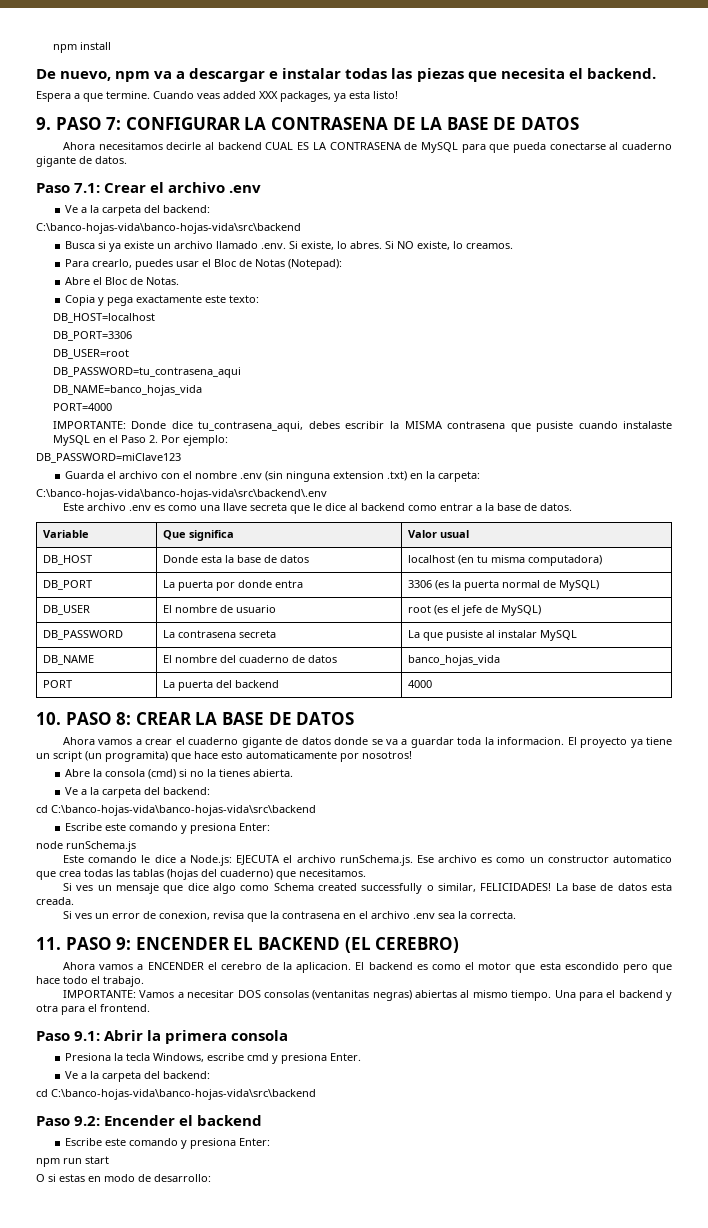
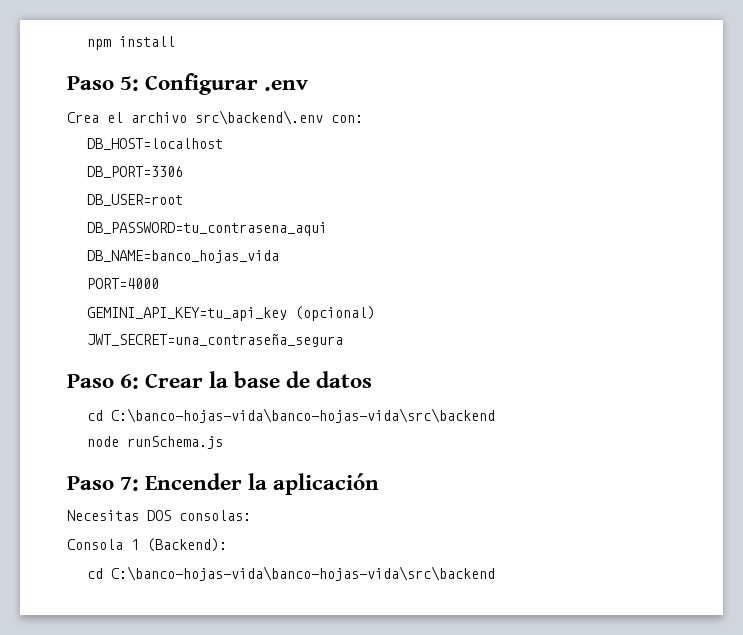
[36,68,656,82] [36,91,398,102] [36,117,579,130] [63,142,673,153] [36,156,127,167] [36,182,262,193] [65,205,211,216] [36,223,301,234] [65,241,514,252] [65,259,343,270] [65,277,180,285] [65,295,260,306] De nuevo, npm va a descargar e instalar todas las piezas que necesita el backend. // Espera a que termine. Cuando veas added XXX packages, ya esta listo! // 9. PASO 7: CONFIGURAR LA CONTRASENA DE LA BASE DE DATOS // Ahora necesitamos decirle al backend CUAL ES LA CONTRASENA de MySQL para que pueda conectarse al cuaderno gigante de datos. // Paso 7.1: Crear el archivo .env // Ve a la carpeta del backend: // C:\banco-hojas-vida\banco-hojas-vida\src\backend // Busca si ya existe un archivo llamado .env. Si existe, lo abres. Si NO existe, lo creamos. // Para crearlo, puedes usar el Bloc de Notas (Notepad): // Abre el Bloc de Notas. // Copia y pega exactamente este texto: -> [67,73,309,95] [67,110,363,125] Paso 5: Configurar .env // Crea el archivo src\backend\.env con:
[52,421,672,432] [52,435,228,446] [36,453,181,463] [65,471,481,482] [36,489,327,500] [63,503,573,514] [43,530,90,538] [163,530,235,541] [408,530,470,538] [43,555,93,565] [163,555,310,563] [408,555,603,566] [43,580,93,590] [163,580,304,591] [408,580,600,591] [43,605,91,615] [163,605,277,613] [408,605,542,616] [43,630,124,640] [163,630,277,638] [408,630,578,641] [43,655,95,665] [163,655,338,663] [408,655,501,666] [43,680,73,688] [163,680,280,691] [408,680,433,688] [36,712,355,725] [63,737,672,748] [36,751,412,762] [65,769,294,779] [65,787,211,798] [36,805,316,816] [65,823,271,834] [36,841,136,852] [63,855,673,866] [36,869,366,880] [63,883,672,894] [36,897,74,905] [63,911,517,922] [36,937,460,953] [63,962,673,973] [36,976,144,987] [63,990,673,1001] [36,1004,150,1015] [36,1030,289,1044] [65,1053,362,1064] [65,1071,211,1082] [36,1089,316,1100] [36,1115,263,1126] [65,1138,271,1149] [36,1156,109,1167] [36,1174,211,1182] IMPORTANTE: Donde dice tu_contrasena_aqui, debes escribir la MISMA contrasena que pusiste cuando instalaste MySQL en el Paso 2. Por ejemplo: // DB_PASSWORD=miClave123 // Guarda el archivo con el nombre .env (sin ninguna extension .txt) en la carpeta: // C:\banco-hojas-vida\banco-hojas-vida\src\backend\.env // Este archivo .env es como una llave secreta que le dice al backend como entrar a la base de datos. // Variable | Que significa | Valor usual // DB_HOST | Donde esta la base de datos | localhost (en tu misma computadora) // DB_PORT | La puerta por donde entra | 3306 (es la puerta normal de MySQL) // DB_USER | El nombre de usuario | root (es el jefe de MySQL) // DB_PASSWORD | La contrasena secreta | La que pusiste al instalar MySQL // DB_NAME | El nombre del cuaderno de datos | banco_hojas_vida // PORT | La puerta del backend | 4000 // 10. PASO 8: CREAR LA BASE DE DATOS // Ahora vamos a crear el cuaderno gigante de datos donde se va a guardar toda la informacion. El proyecto ya tiene un script (un programita) que hace esto automaticamente por nosotros! // Abre la consola (cmd) si no la tienes abierta. // Ve a la carpeta del backend: // cd C:\banco-hojas-vida\banco-hojas-vida\src\backend // Escribe este comando y presiona Enter: // node runSchema.js // Este comando le dice a Node.js: EJECUTA el archivo runSchema.js. Ese archivo es como un constructor automatico que crea todas las tablas (hojas del cuaderno) que necesitamos. // Si ves un mensaje que dice algo como Schema created successfully o similar, FELICIDADES! La base de datos esta creada. // Si ves un error de conexion, revisa que la contrasena en el archivo .env sea la correcta. // 11. PASO 9: ENCENDER EL BACKEND (EL CEREBRO) // Ahora vamos a ENCENDER el cerebro de la aplicacion. El backend es como el motor que esta escondido pero que hace todo el trabajo. // IMPORTANTE: Vamos a necesitar DOS consolas (ventanitas negras) abiertas al mismo tiempo. Una para el backend y otra para el frontend. // Paso 9.1: Abrir la primera consola // Presiona la tecla Windows, escribe cmd y presiona Enter. // Ve a la carpeta del backend: // cd C:\banco-hojas-vida\banco-hojas-vida\src\backend // Paso 9.2: Encender el backend // Escribe este comando y presiona Enter: // npm run start // O si estas en modo de desarrollo: -> [87,306,376,321] [87,334,344,347] [67,371,373,389] [87,408,496,423] [87,436,224,449] [67,473,380,495] [67,510,251,521] [67,538,227,552] [87,566,496,581] GEMINI_API_KEY=tu_api_key (opcional) // JWT_SECRET=una_contraseña_segura // Paso 6: Crear la base de datos // cd C:\banco-hojas-vida\banco-hojas-vida\src\backend // node runSchema.js // Paso 7: Encender la aplicación // Necesitas DOS consolas: // Consola 1 (Backend): // cd C:\banco-hojas-vida\banco-hojas-vida\src\backend

